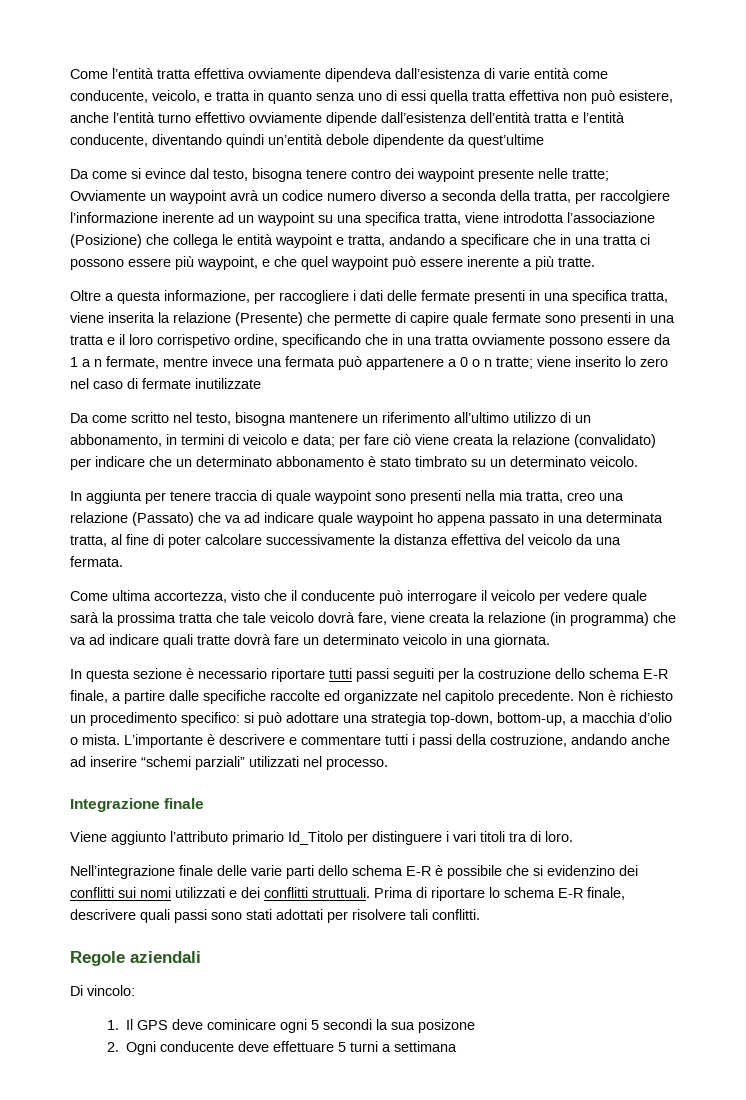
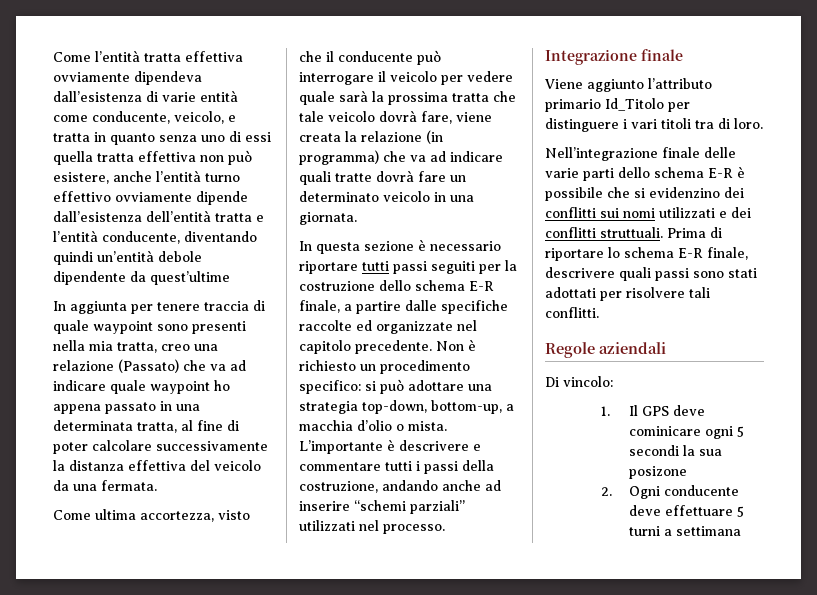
[70,168,609,182] [70,190,670,204] [70,212,655,226] [70,234,650,248] [70,256,595,270] [70,290,668,304] [70,312,675,326] [70,334,671,348] [70,356,668,370] [70,378,261,389] [70,412,591,426] [70,434,656,448] [70,456,638,470] // Da come si evince dal testo, bisogna tenere contro dei waypoint presente nelle tratte; Ovviamente un waypoint avrà un codice numero diverso a seconda della tratta, per raccolgiere l’informazione inerente ad un waypoint su una specifica tratta, viene introdotta l’associazione (Posizione) che collega le entità waypoint e tratta, andando a specificare che in una tratta ci possono essere più waypoint, e che quel waypoint può essere inerente a più tratte. // Oltre a questa informazione, per raccogliere i dati delle fermate presenti in una specifica tratta, viene inserita la relazione (Presente) che permette di capire quale fermate sono presenti in una tratta e il loro corrispetivo ordine, specificando che in una tratta ovviamente possono essere da 1 a n fermate, mentre invece una fermata può appartenere a 0 o n tratte; viene inserito lo zero nel caso di fermate inutilizzate // Da come scritto nel testo, bisogna mantenere un riferimento all’ultimo utilizzo di un abbonamento, in termini di veicolo e data; per fare ciò viene creata la relazione (convalidato) per indicare che un determinato abbonamento è stato timbrato su un determinato veicolo. -> (230, 278) none

